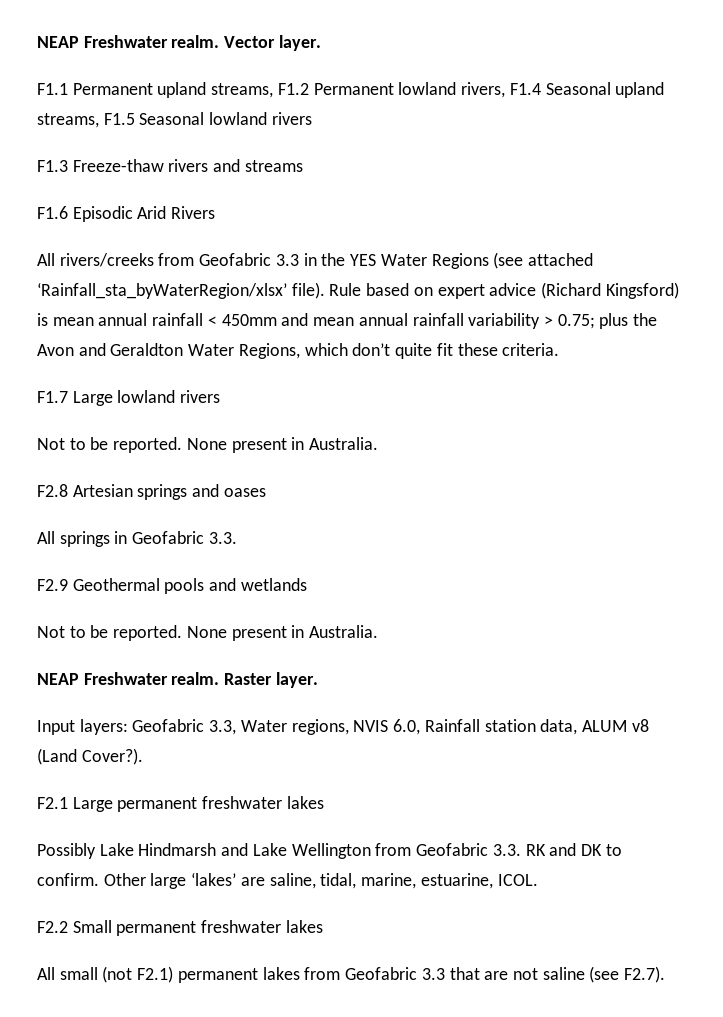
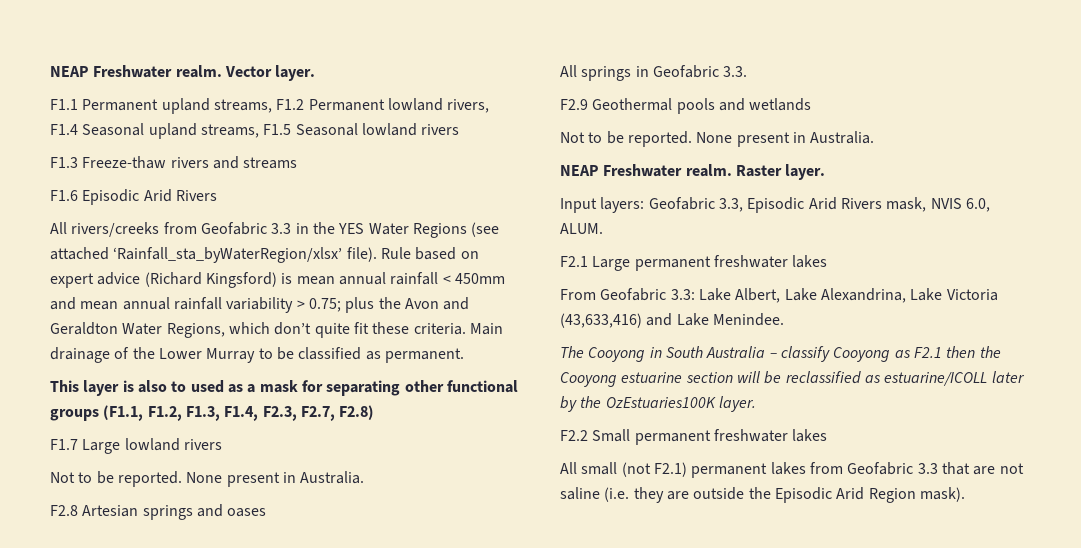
(560, 349) none -> [469,323,503,335] [50,347,464,363] [50,380,518,396] [50,405,375,421] Main drainage of the Lower Murray to be classified as permanent. // This layer is also to used as a mask for separating other functional groups (F1.1, F1.2, F1.3, F1.4, F2.3, F2.7, F2.8)
[240,719,649,735] [37,748,143,765] Water regions, NVIS 6.0, Rainfall station data, ALUM v8 (Land Cover?). -> [747,197,990,213] [560,223,603,234] Episodic Arid Rivers mask, NVIS 6.0, ALUM.
[37,843,622,859] [37,873,538,889] Possibly Lake Hindmarsh and Lake Wellington from Geofabric 3.3. RK and DK to confirm. Other large ‘lakes’ are saline, tidal, marine, estuarine, ICOL. -> [560,288,998,303] [560,313,784,328] [560,346,1001,362] [560,371,1025,387] [560,396,756,412] From Geofabric 3.3: Lake Albert, Lake Alexandrina, Lake Victoria (43,633,416) and Lake Menindee. // The Cooyong in South Australia – classify Cooyong as F2.1 then the Cooyong estuarine section will be reclassified as estuarine/ICOLL later by the OzEstuaries100K layer.
[589,966,666,983] (see F2.7). -> [604,487,965,503] (i.e. they are outside the Episodic Arid Region mask).

